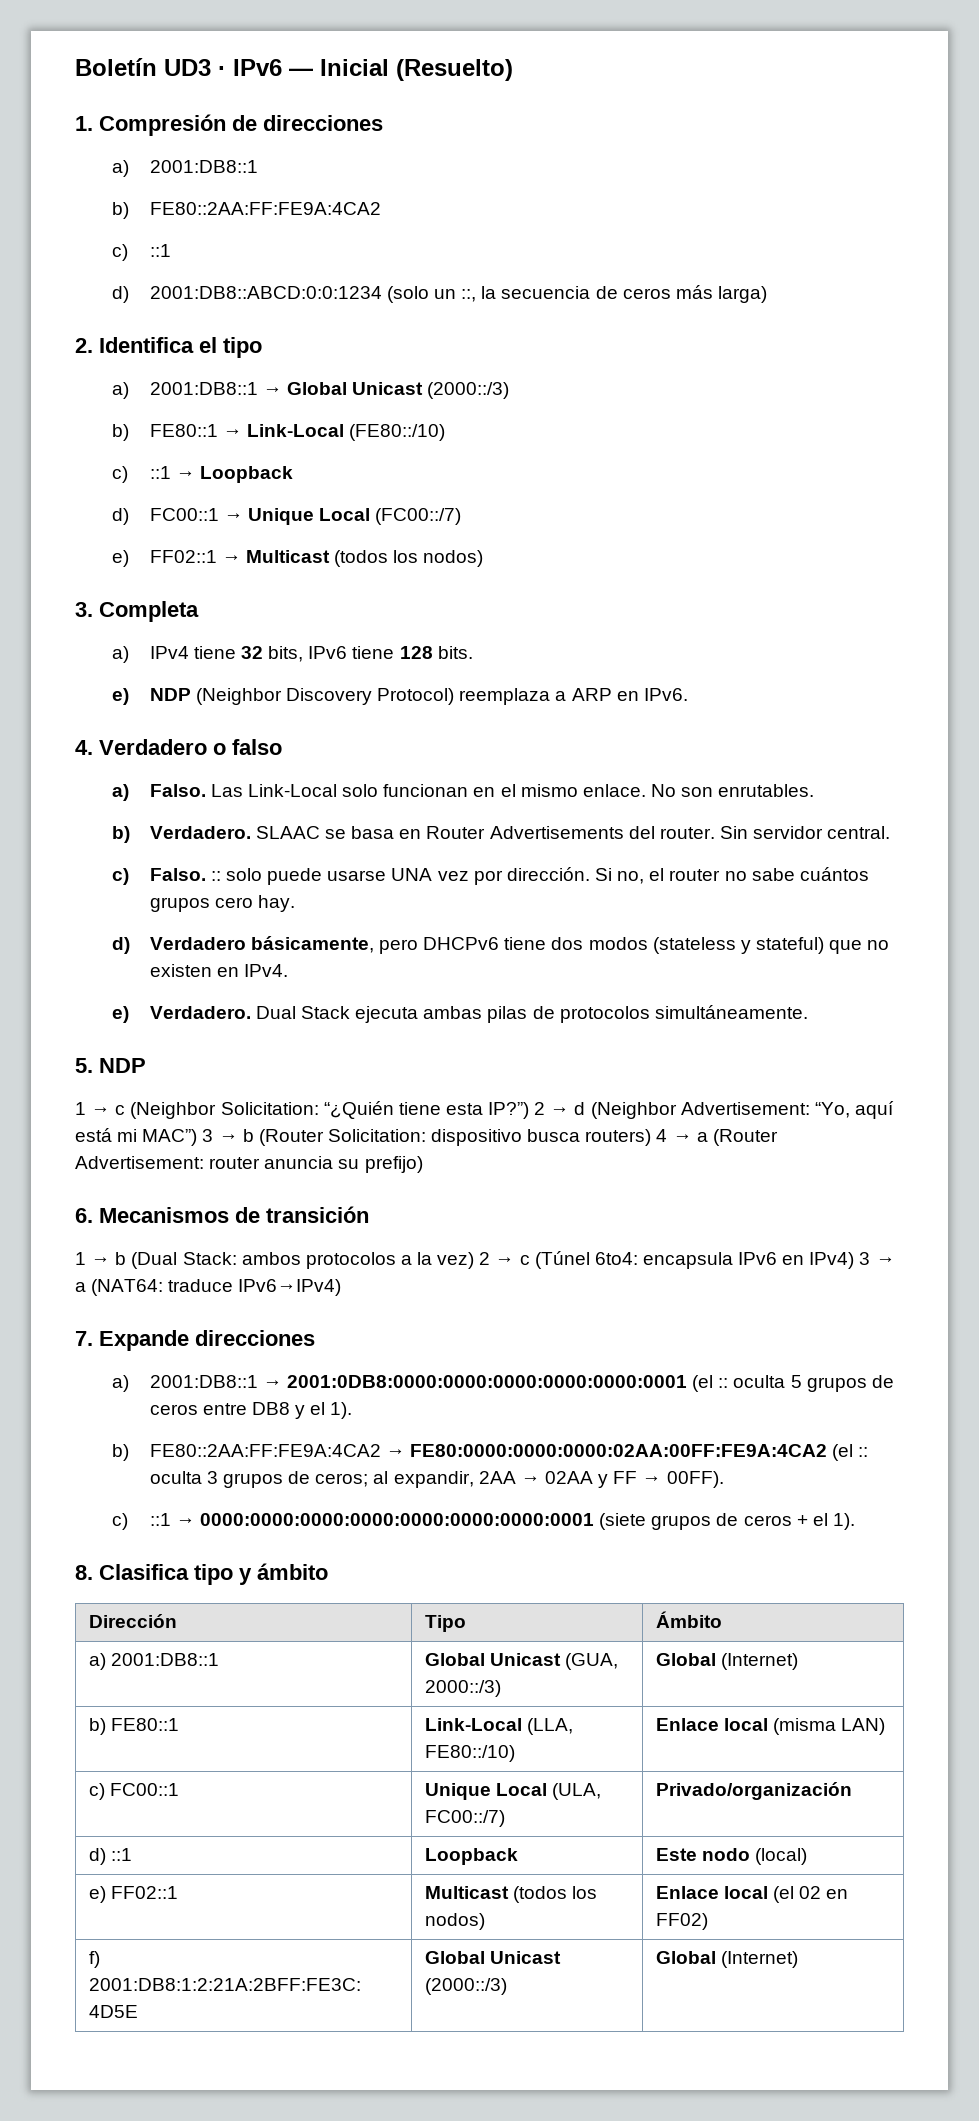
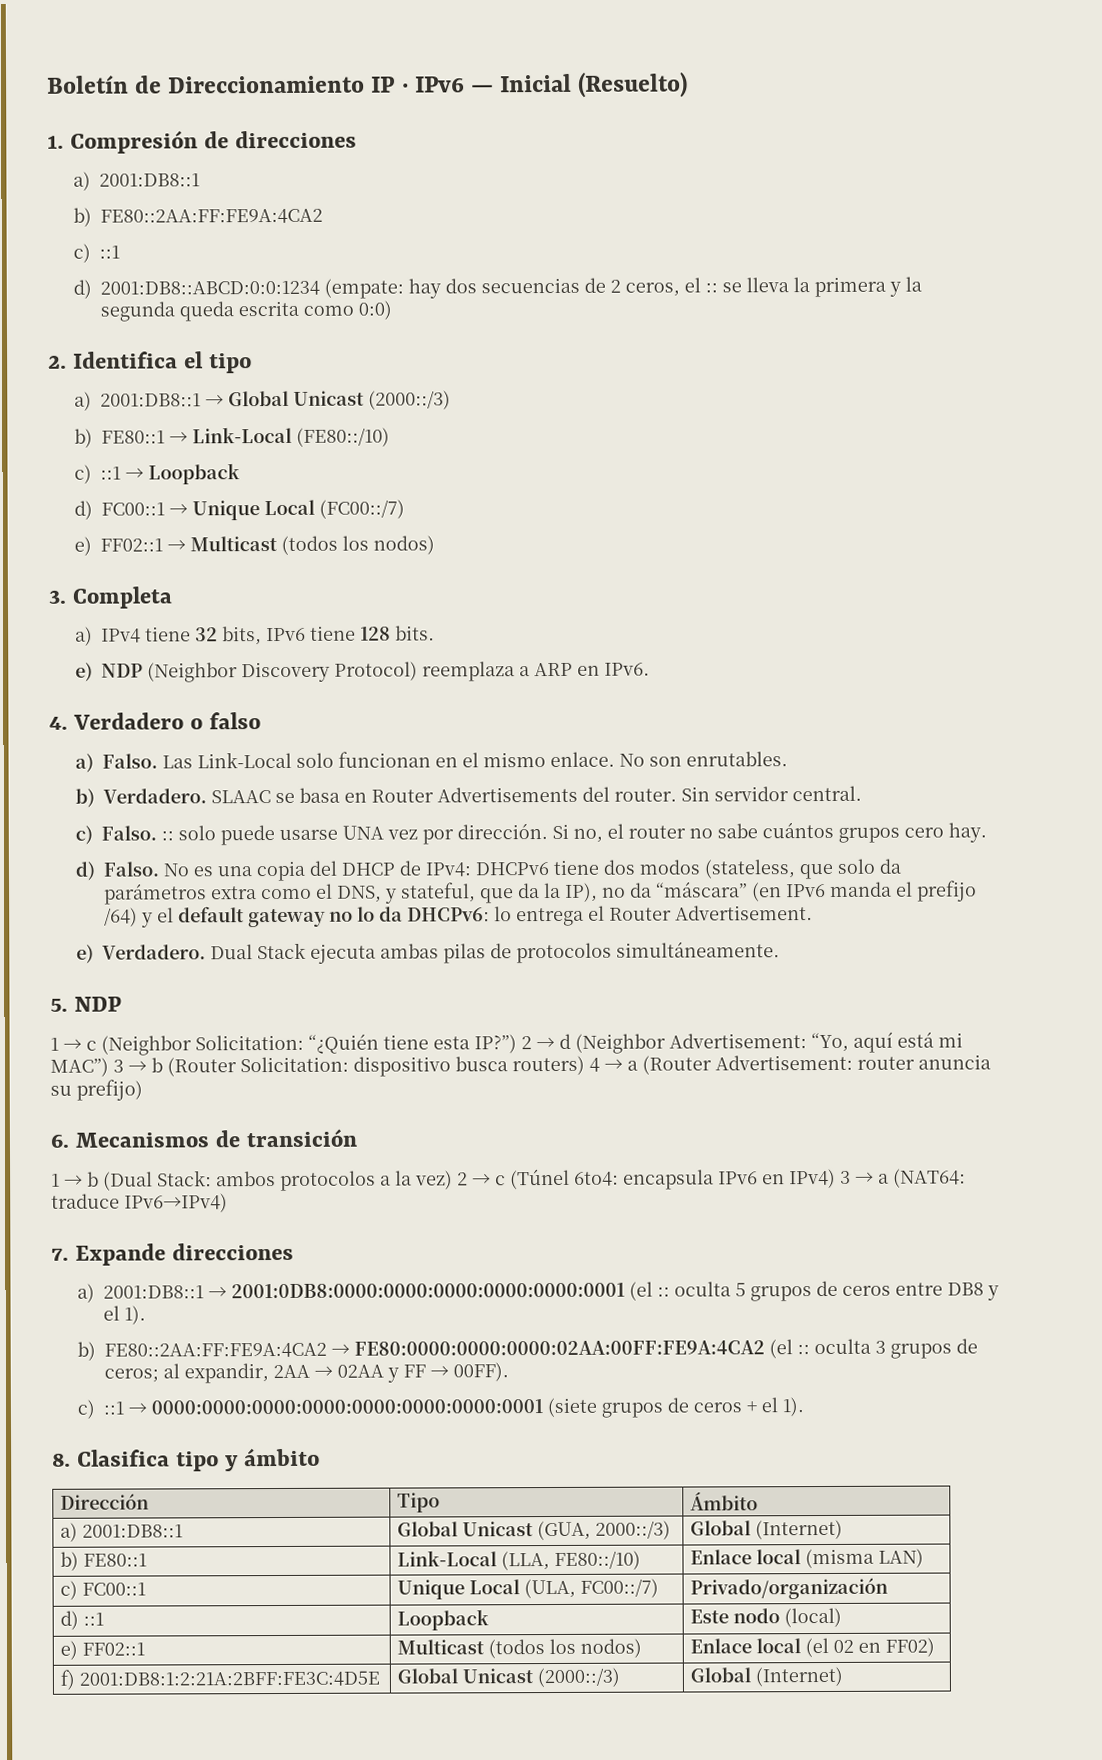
[164,59,211,76] UD3 -> [135,75,396,94] de Direccionamiento IP
[386,285,768,303] (solo un ::, la secuencia de ceros más larga) -> [323,276,922,299] [99,300,392,322] (empate: hay dos secuencias de 2 ceros, el :: se lleva la primera y la segunda queda escrita como 0:0)
[149,936,890,954] [149,964,289,977] Verdadero básicamente, pero DHCPv6 tiene dos modos (stateless y stateful) que no existen en IPv4. -> [102,858,901,882] [103,880,977,905] [103,905,813,928] Falso. No es una copia del DHCP de IPv4: DHCPv6 tiene dos modos (stateless, que solo da parámetros extra como el DNS, y stateful, que da la IP), no da “máscara” (en IPv6 manda el prefijo /64) y el default gateway no lo da DHCPv6: lo entrega el Router Advertisement.

